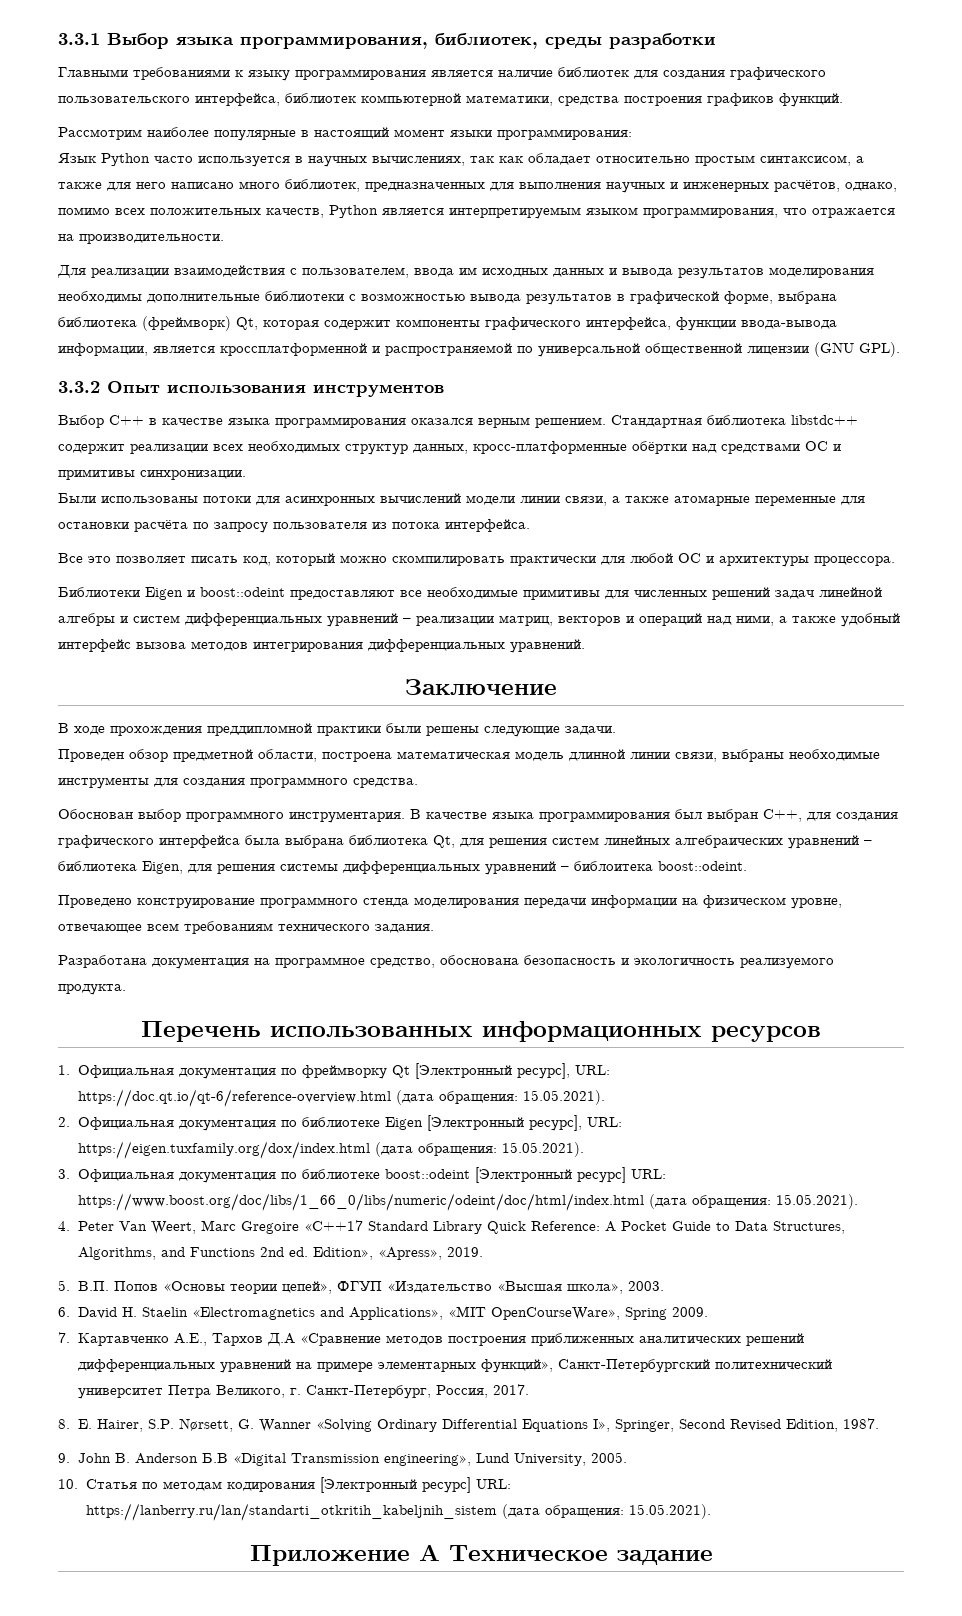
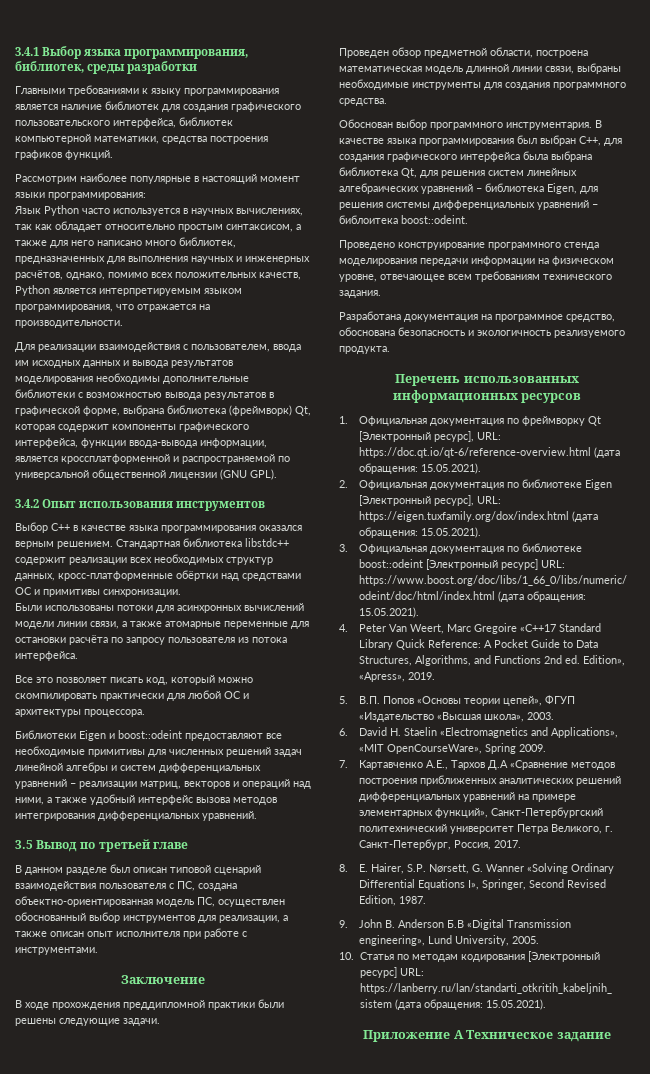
[58,33,100,45] 3.3.1 -> [15,47,39,56] 3.4.1
[58,381,100,393] 3.3.2 -> [15,499,39,508] 3.4.2
(585, 646) none -> [15,839,188,852] [15,864,261,875] [15,881,237,891] [15,896,285,907] [15,912,288,923] [15,928,247,939] [15,947,98,955] // 3.5 Вывод по третьей главе // В данном разделе был описан типовой сценарий взаимодействия пользователя с ПС, создана объектно-ориентированная модель ПС, осуществлен обоснованный выбор инструментов для реализации, а также описан опыт исполнителя при работе с инструментами.

